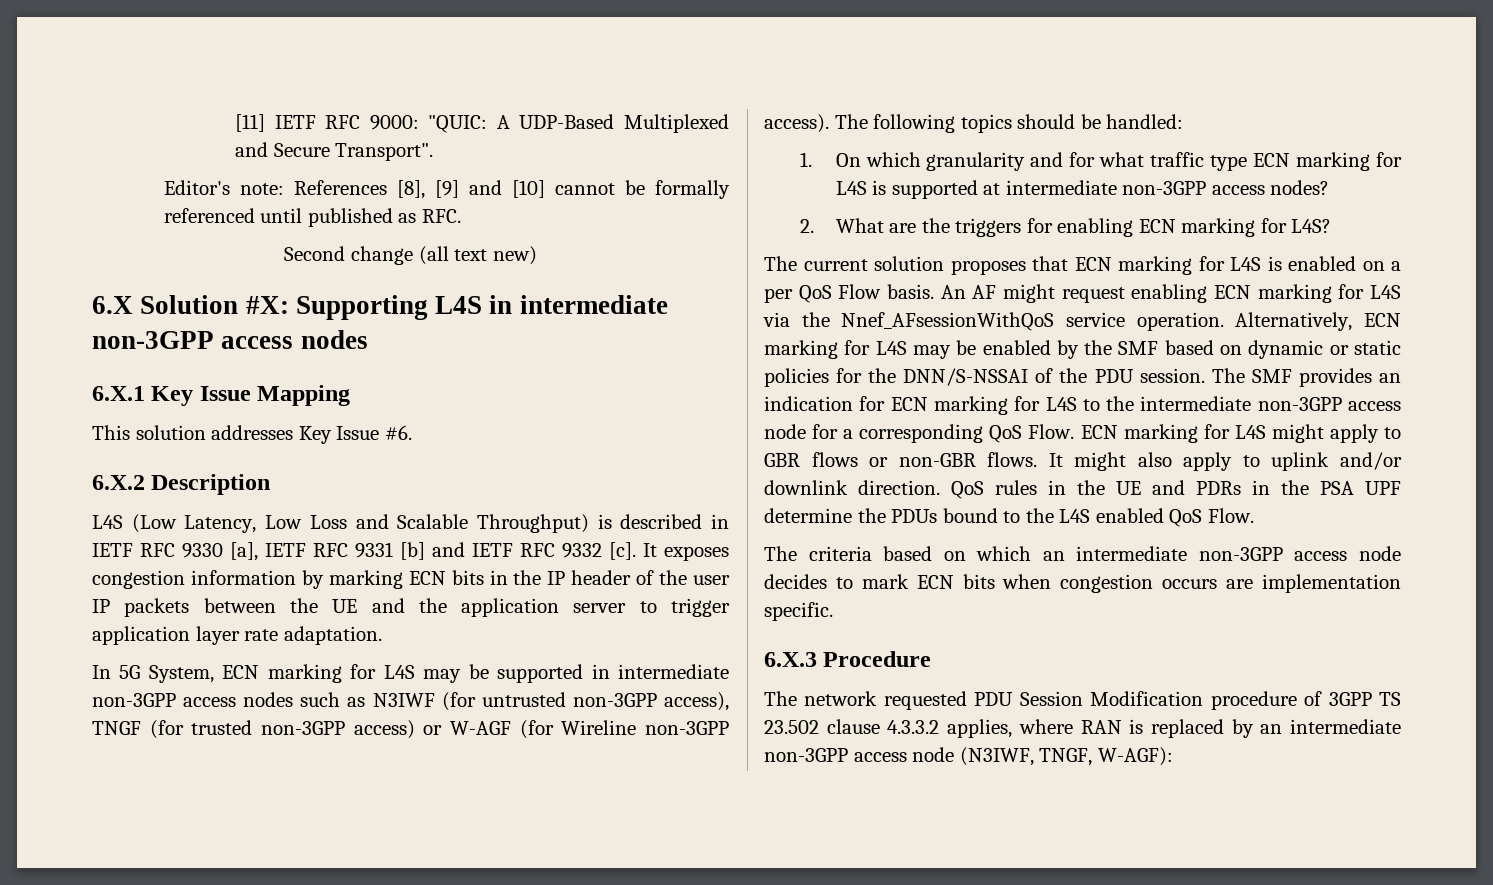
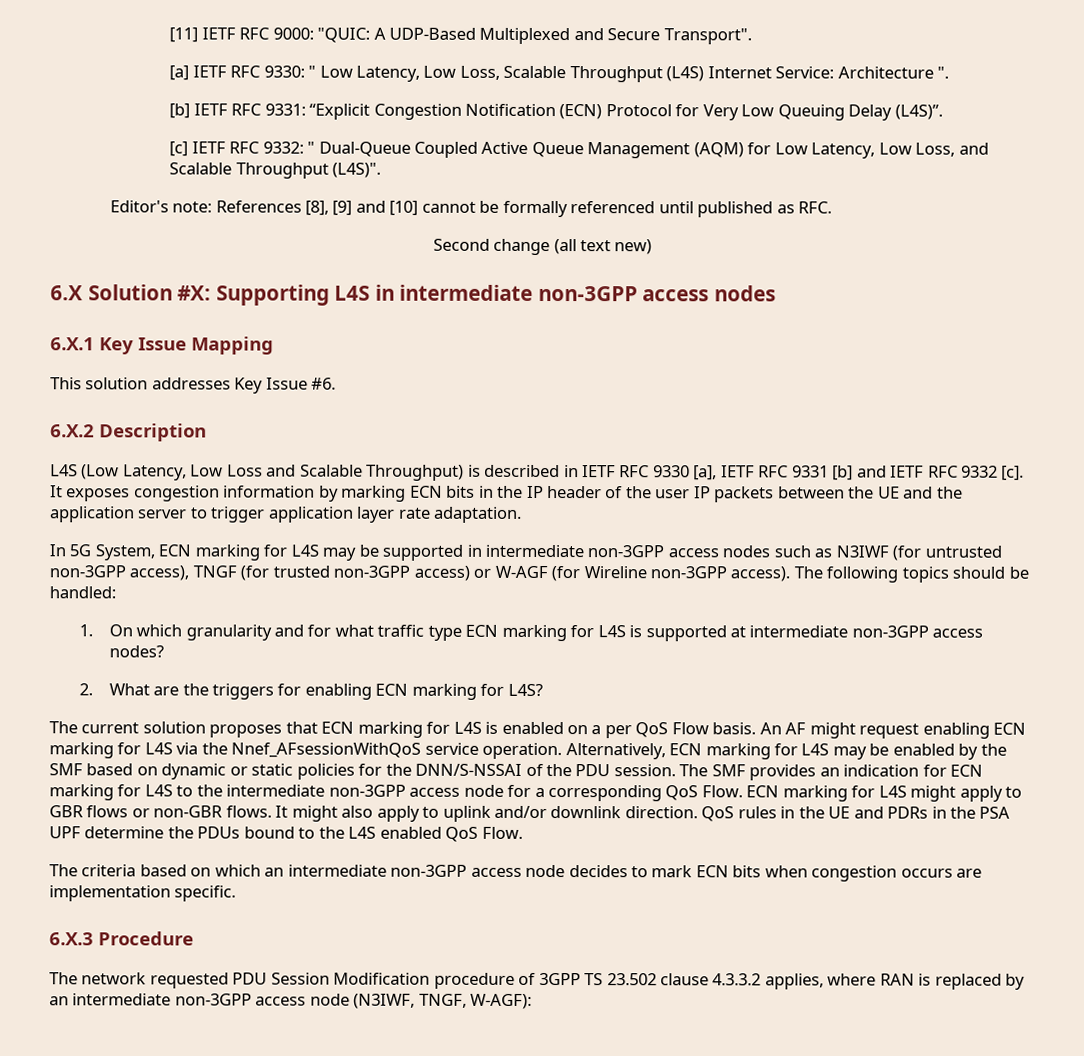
(434, 152) none -> [169,65,950,83] [169,103,943,121] [169,141,989,159] [169,162,382,179] // [a] IETF RFC 9330: " Low Latency, Low Loss, Scalable Throughput (L4S) Internet Service: Architecture ". // [b] IETF RFC 9331: “Explicit Congestion Notification (ECN) Protocol for Very Low Queuing Delay (L4S)”. // [c] IETF RFC 9332: " Dual-Queue Coupled Active Queue Management (AQM) for Low Latency, Low Loss, and Scalable Throughput (L4S)".

